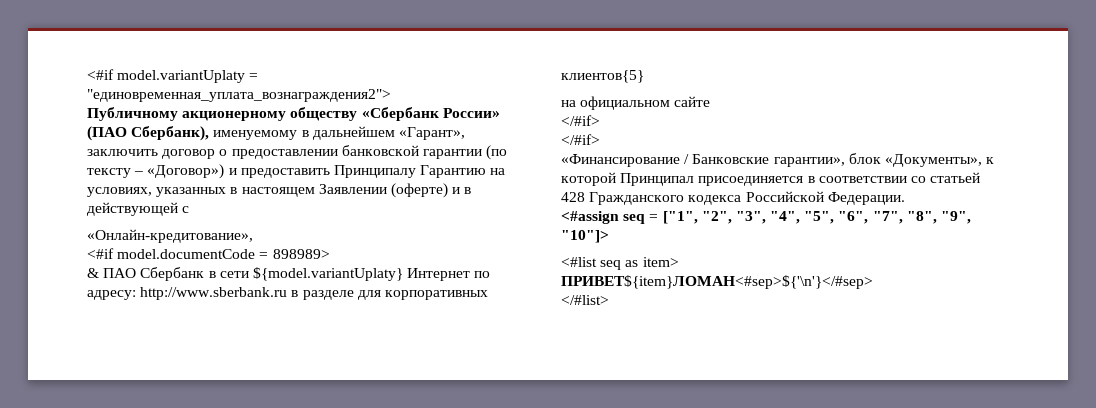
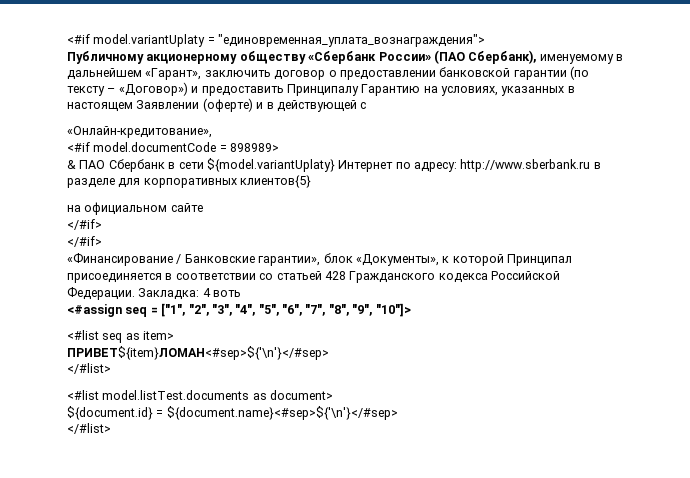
[87,89,391,102] "единовременная_уплата_вознаграждения2"> -> [218,34,486,47] "единовременная_уплата_вознаграждения">
(905, 198) none -> [138,288,242,300] Закладка: 4 воть
(609, 300) none -> [67,390,334,400] [67,406,398,420] [67,423,111,434] // <#list model.listTest.documents as document> // ${document.id} = ${document.name}<#sep>${'\n'}</#sep> // </#list>

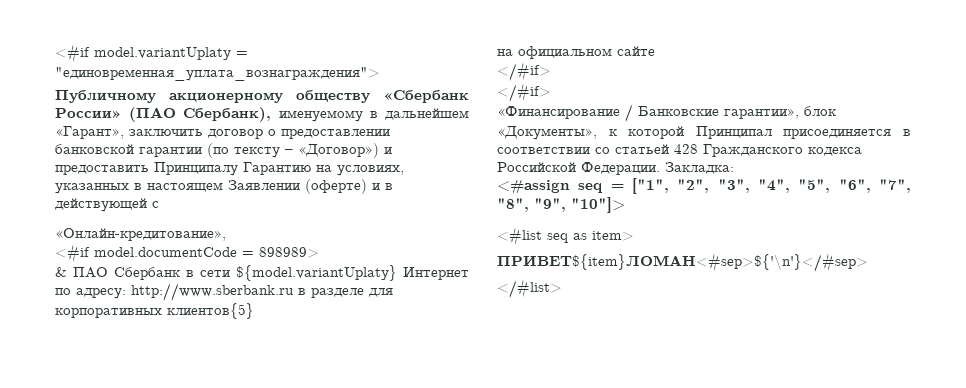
[202,288,242,297] 4 воть -> (734, 168) none
[67,390,334,400] [67,406,398,420] [67,423,111,434] // <#list model.listTest.documents as document> // ${document.id} = ${document.name}<#sep>${'\n'}</#sep> // </#list> -> (562, 288) none

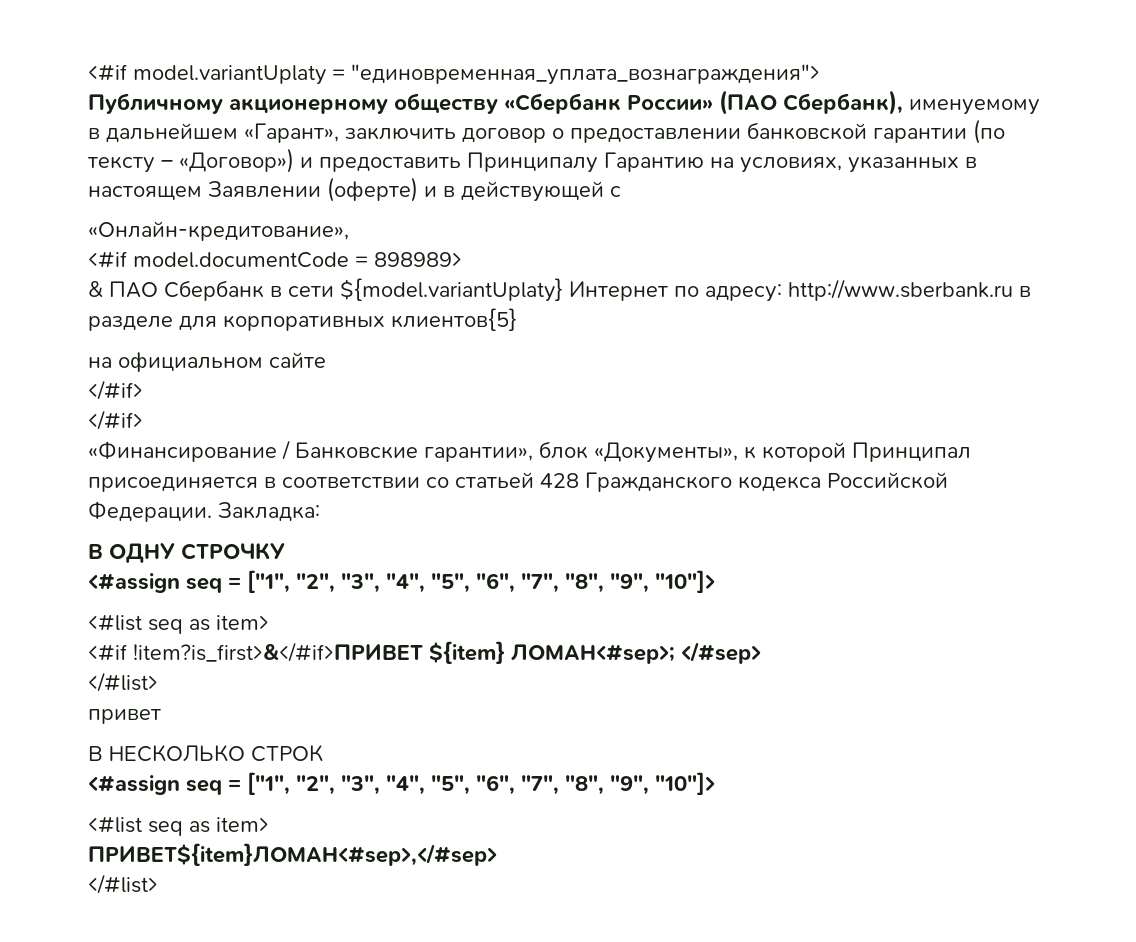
(734, 168) none -> [88,542,285,563] // В ОДНУ СТРОЧКУ
[497,253,868,272] ПРИВЕТ${item}ЛОМАН<#sep>${'\n'}</#sep> -> [88,641,761,664] [88,672,158,692] [88,709,161,724] [88,744,323,762] [88,772,715,795] [88,816,269,836] [88,843,497,866] <#if !item?is_first>&</#if>ПРИВЕТ ${item} ЛОМАН<#sep>; </#sep> // </#list> // привет // В НЕСКОЛЬКО СТРОК // <#assign seq = ["1", "2", "3", "4", "5", "6", "7", "8", "9", "10"]> // <#list seq as item> // ПРИВЕТ${item}ЛОМАН<#sep>,</#sep>

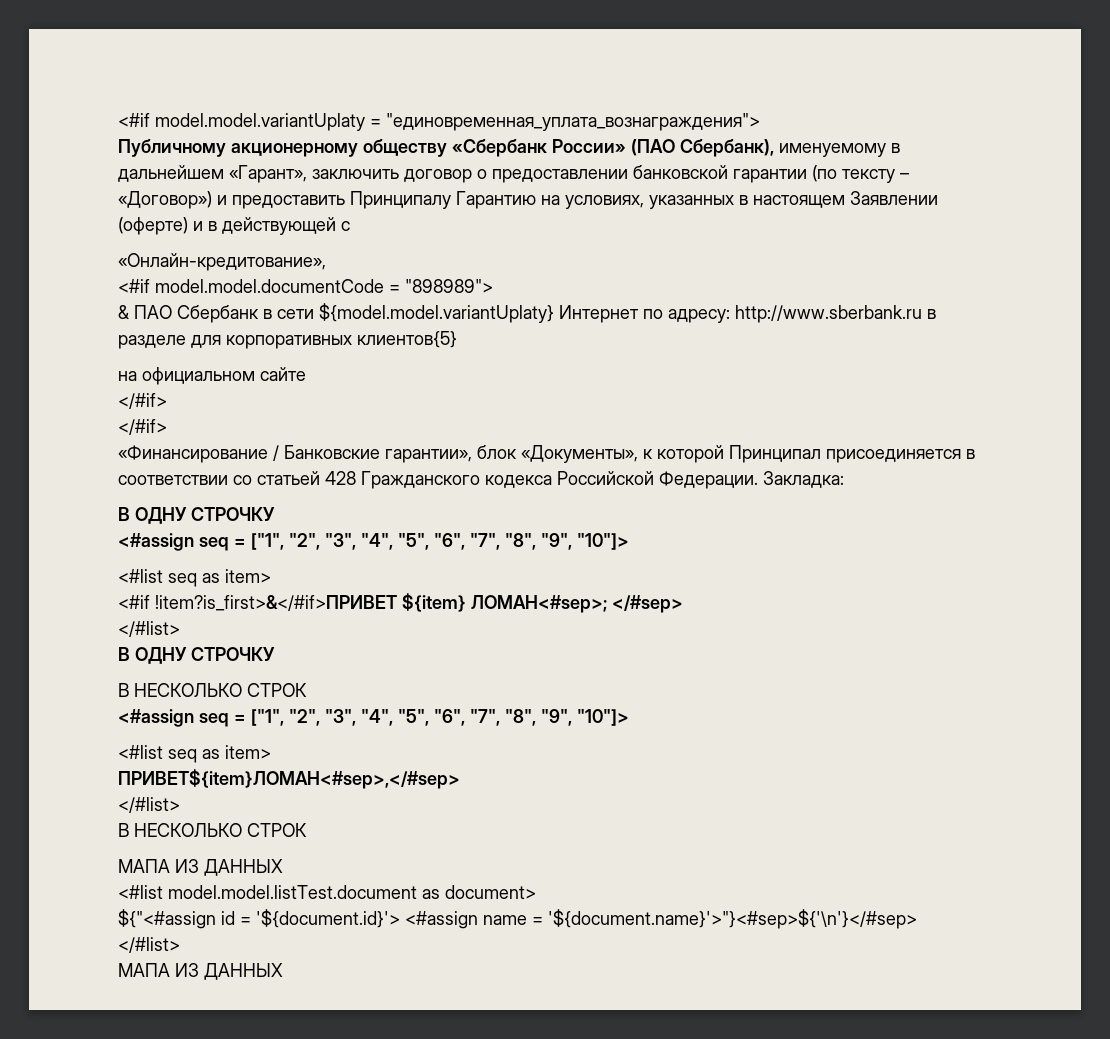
[88,64,326,85] <#if model.variantUplaty -> [118,113,365,131] <#if model.model.variantUplaty
[133,252,462,268] model.documentCode = 898989> -> [155,279,493,293] model.model.documentCode = "898989">
[340,278,563,302] ${model.variantUplaty} -> [319,303,554,323] ${model.model.variantUplaty}
[88,709,161,724] привет -> [118,647,275,664] В ОДНУ СТРОЧКУ
(158, 884) none -> [118,823,307,837] [118,859,283,876] [118,885,536,899] [118,909,917,929] [118,937,180,953] [118,963,283,980] // В НЕСКОЛЬКО СТРОК // МАПА ИЗ ДАННЫХ // <#list model.model.listTest.document as document> // ${"<#assign id = '${document.id}'> <#assign name = '${document.name}'>"}<#sep>${'\n'}</#sep> // </#list> // МАПА ИЗ ДАННЫХ

